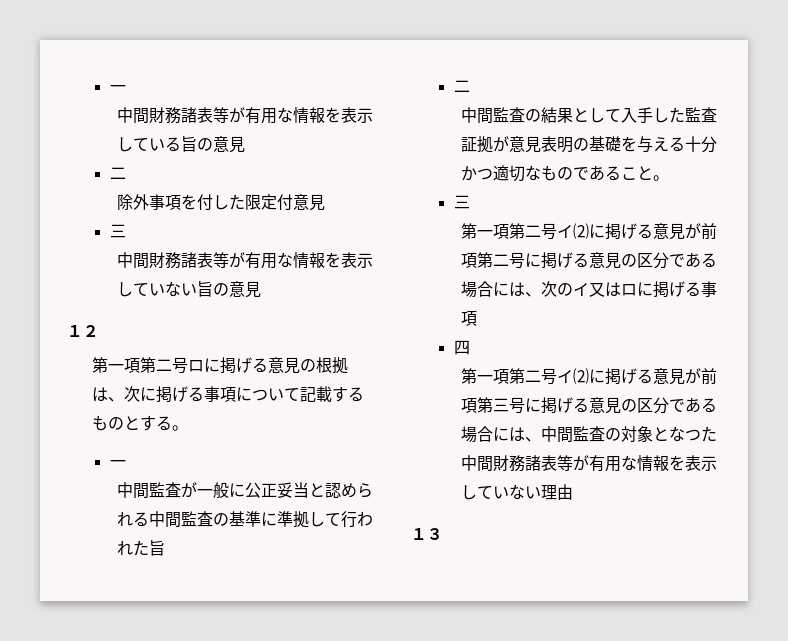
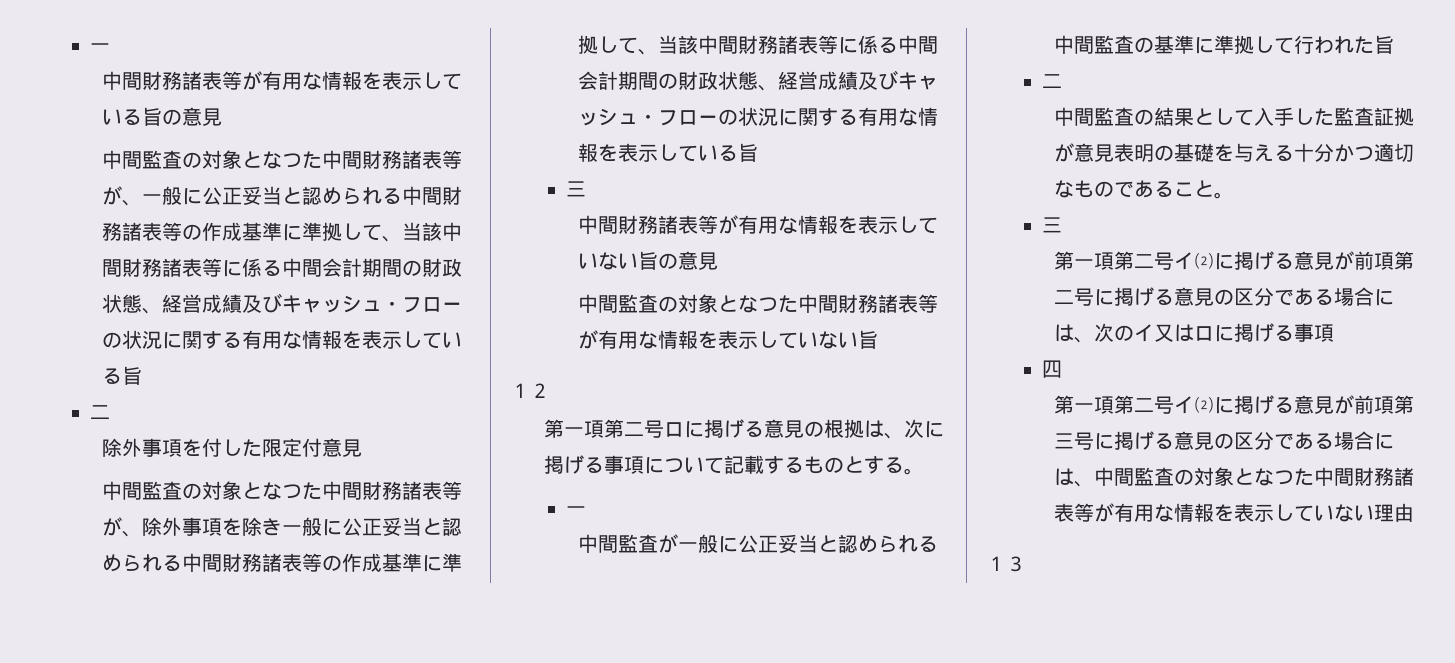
(245, 144) none -> [101,150,462,169] [101,186,462,206] [101,222,462,242] [101,258,462,277] [101,293,462,314] [101,330,462,349] [101,366,142,385] // 中間監査の対象となつた中間財務諸表等が、一般に公正妥当と認められる中間財務諸表等の作成基準に準拠して、当該中間財務諸表等に係る中間会計期間の財政状態、経営成績及びキャッシュ・フローの状況に関する有用な情報を表示している旨
(325, 202) none -> [101,481,462,500] [101,517,462,537] [101,553,462,572] [577,35,938,55] [577,70,938,91] [577,107,938,126] [577,143,758,162] // 中間監査の対象となつた中間財務諸表等が、除外事項を除き一般に公正妥当と認められる中間財務諸表等の作成基準に準拠して、当該中間財務諸表等に係る中間会計期間の財政状態、経営成績及びキャッシュ・フローの状況に関する有用な情報を表示している旨
(261, 289) none -> [577,294,938,313] [577,330,878,349] // 中間監査の対象となつた中間財務諸表等が有用な情報を表示していない旨

